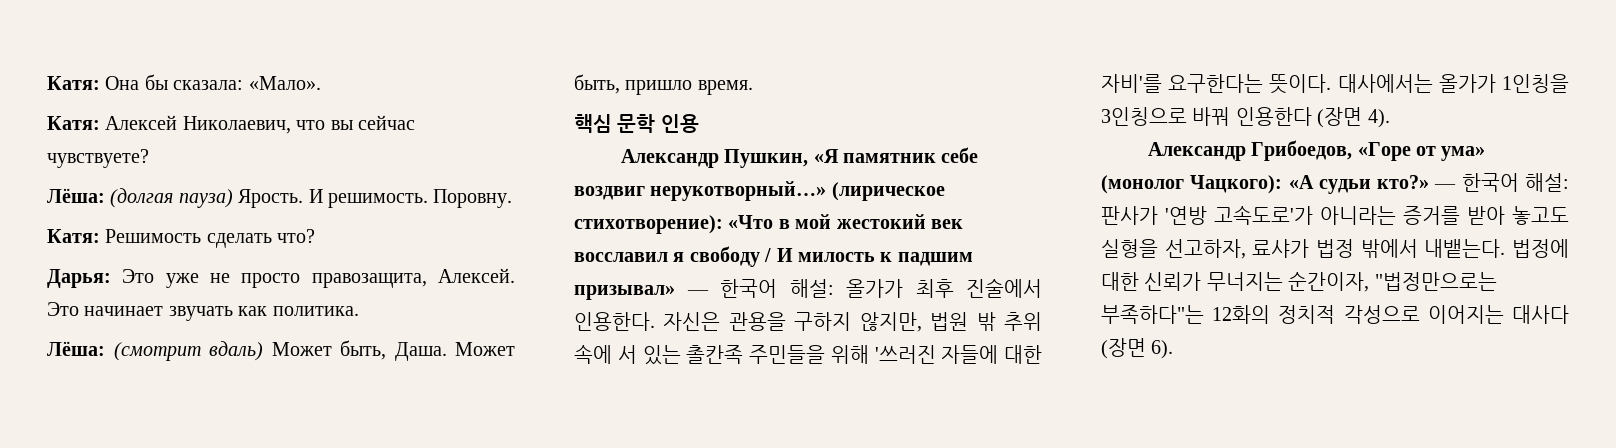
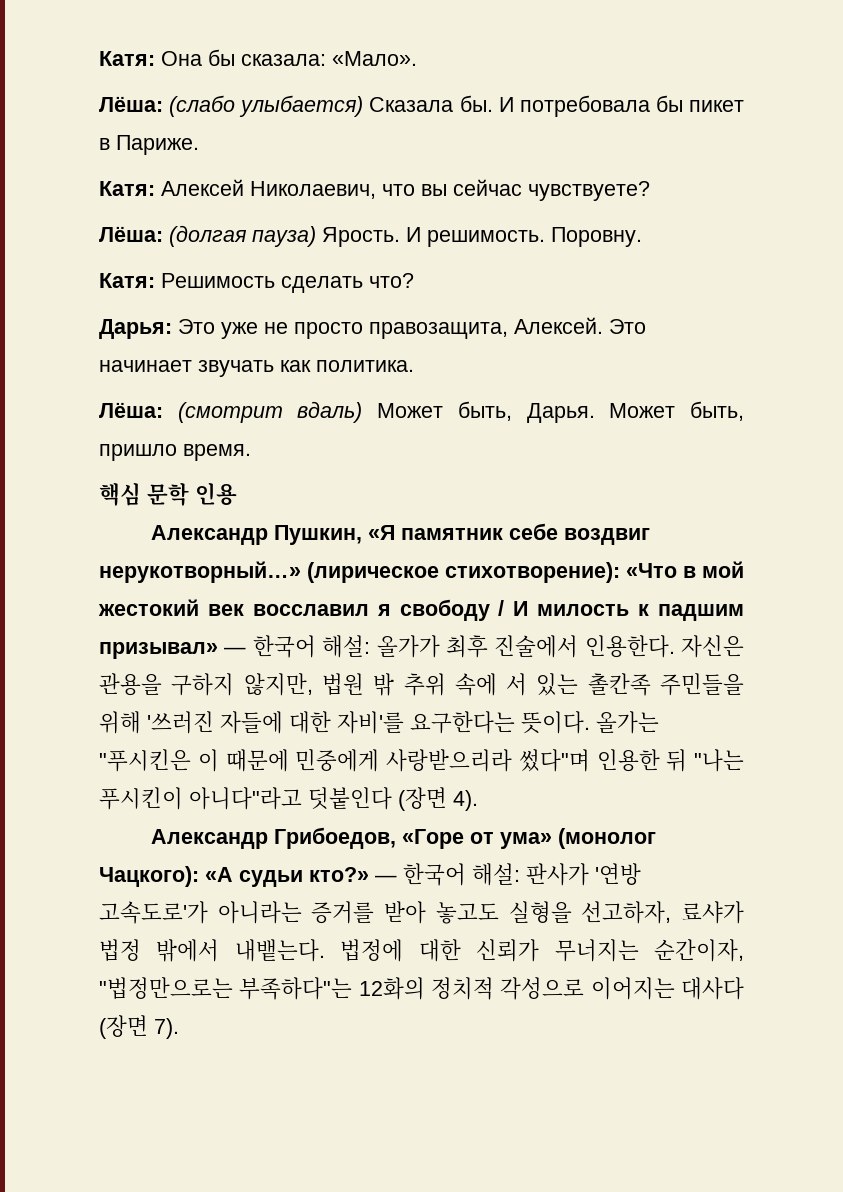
(321, 83) none -> [99,95,744,117] [99,135,199,155] // Лёша: (слабо улыбается) Сказала бы. И потребовала бы пикет в Париже.
[394,342,447,361] Даша. -> [526,403,595,423] Дарья.
[1337,74,1569,93] [1101,107,1312,126] 대사에서는 올가가 1인칭을 3인칭으로 바꿔 인용한다 -> [596,711,659,734] [99,749,744,772] [99,787,392,810] 올가는 "푸시킨은 이 때문에 민중에게 사랑받으리라 썼다"며 인용한 뒤 "나는 푸시킨이 아니다"라고 덧붙인다
[1151,340,1174,359] 6). -> [154,1018,179,1039] 7).

